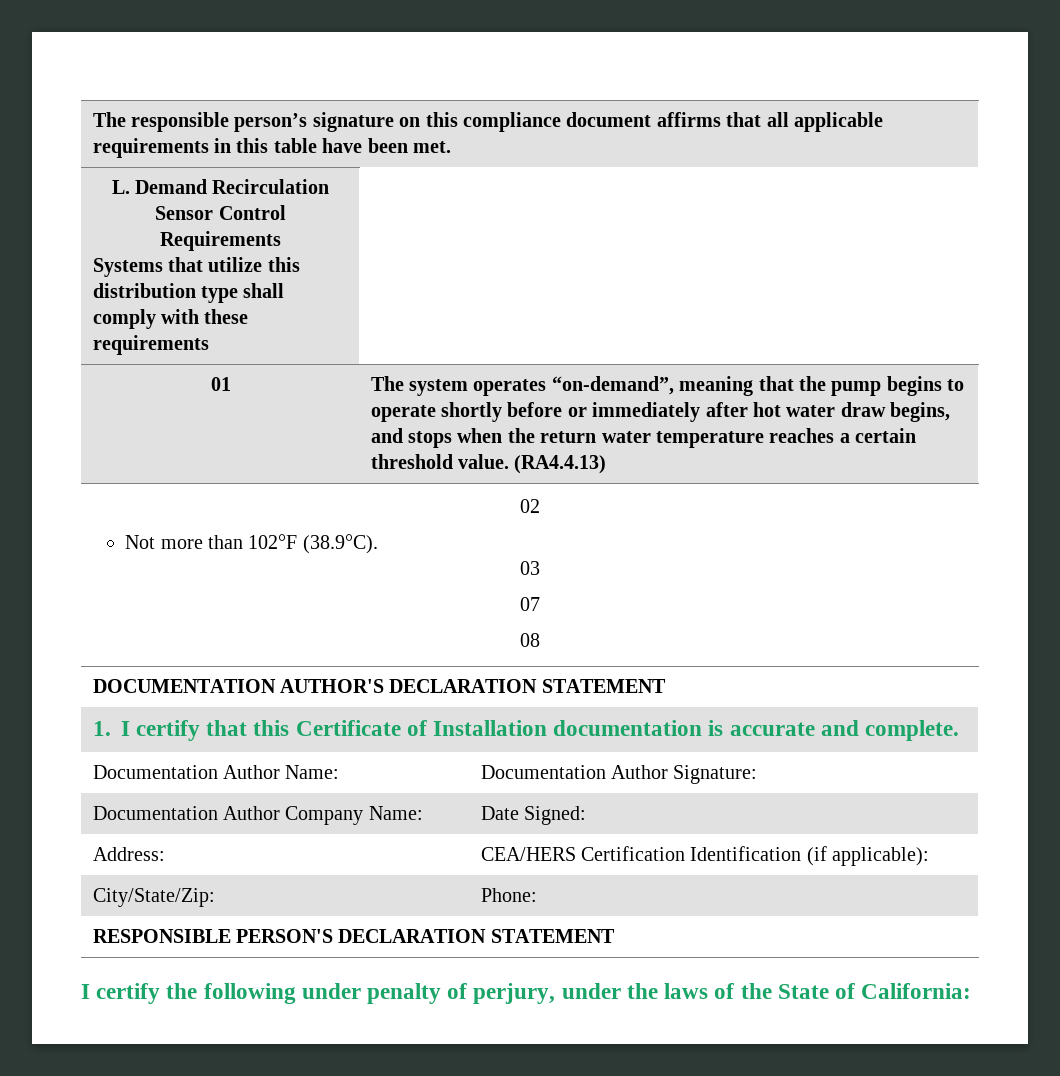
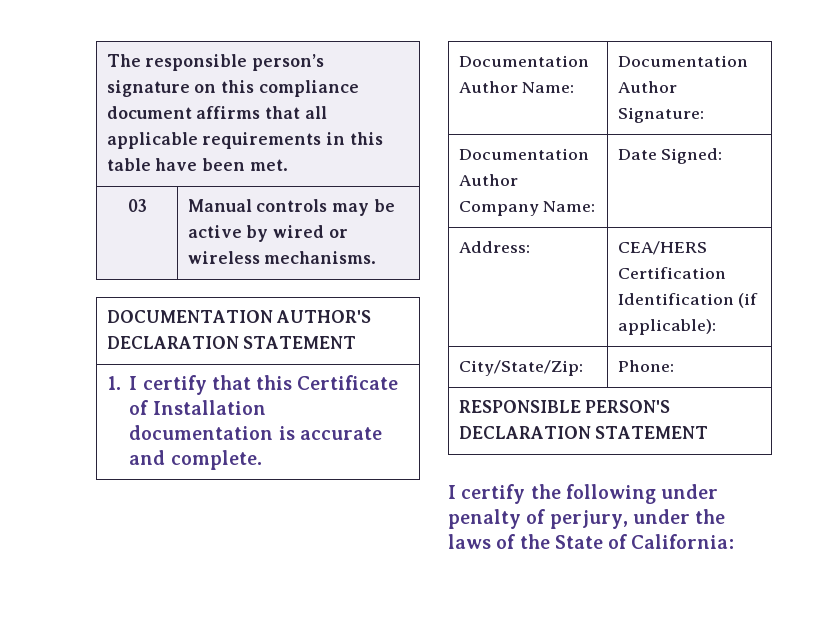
[111,179,330,194] [155,205,286,220] [160,231,281,251] [92,257,300,277] [92,283,285,303] [92,309,249,329] [92,335,209,355] [210,377,231,391] [370,376,965,396] [370,402,951,422] [370,428,917,448] [370,454,607,474] [520,499,540,513] [125,534,378,554] [520,561,540,575] [520,597,540,611] [520,633,540,647] L. Demand Recirculation Sensor Control Requirements // Systems that utilize this distribution type shall comply with these requirements // 01 | The system operates “on-demand”, meaning that the pump begins to operate shortly before or immediately after hot water draw begins, and stops when the return water temperature reaches a certain threshold value. (RA4.4.13) // 02 // Not more than 102°F (38.9°C). // 03 // 07 // 08 -> [127,199,147,212] [187,199,395,216] [187,225,348,242] [187,251,377,264] 03 | Manual controls may be active by wired or wireless mechanisms.

